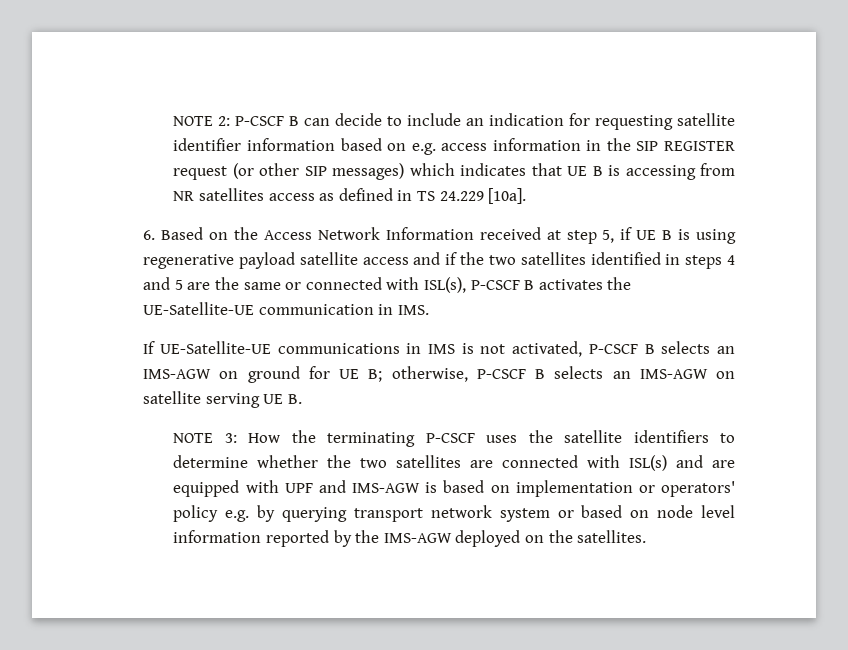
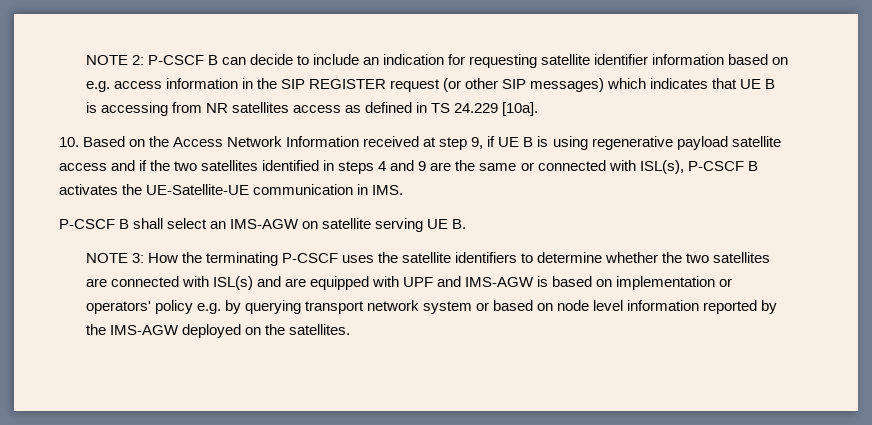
[143,230,156,240] 6. -> [58,137,79,147] 10.
[602,230,615,243] 5, -> [471,137,484,149] 9,
[174,280,183,290] 5 -> [418,161,427,171] 9
[143,341,735,357] [143,366,604,383] If UE-Satellite-UE communications in IMS is not activated, P-CSCF B selects an IMS-AGW on ground for UE B; otherwise, P-CSCF B selects -> [58,218,207,229] P-CSCF B shall select

